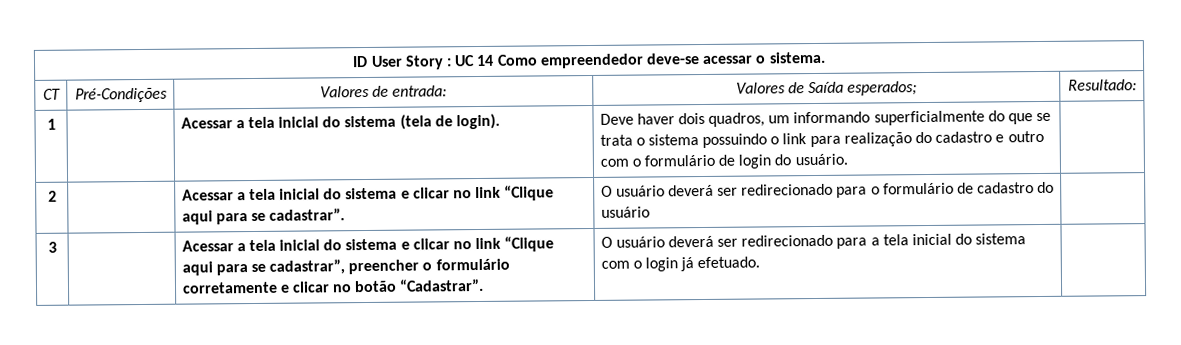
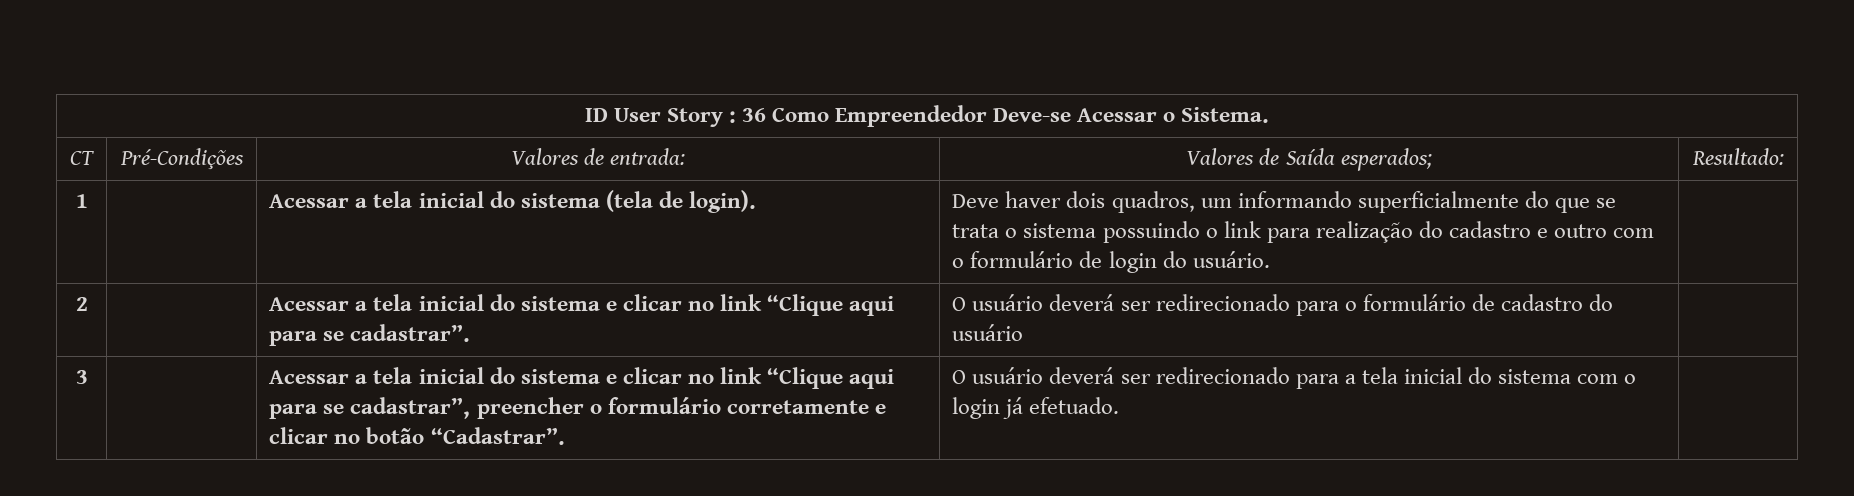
[454,51,826,69] UC 14 Como empreendedor deve-se acessar o sistema. -> [741,105,1270,127] 36 Como Empreendedor Deve-se Acessar o Sistema.

